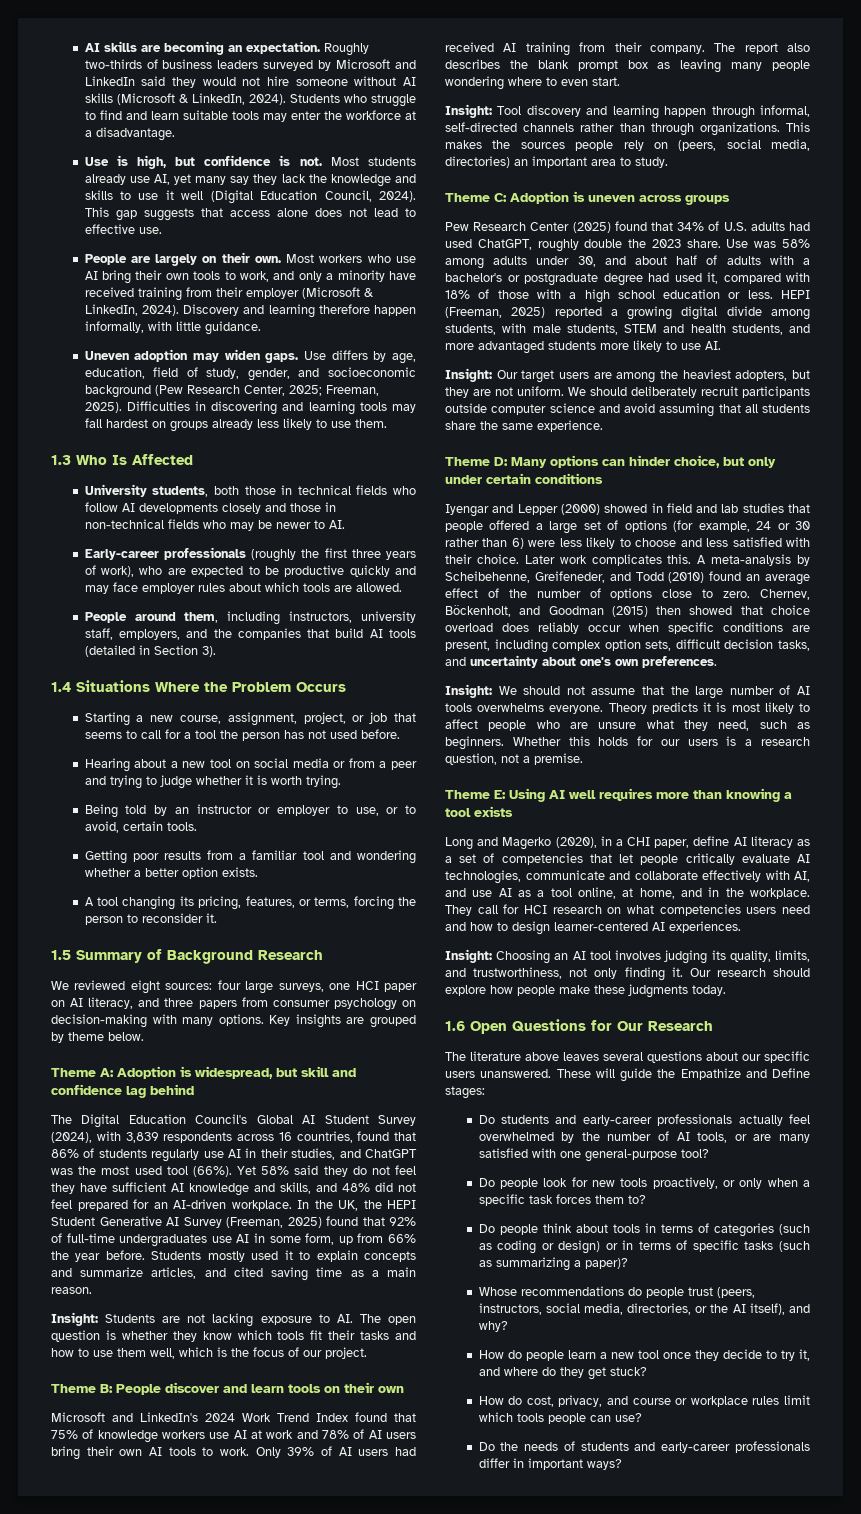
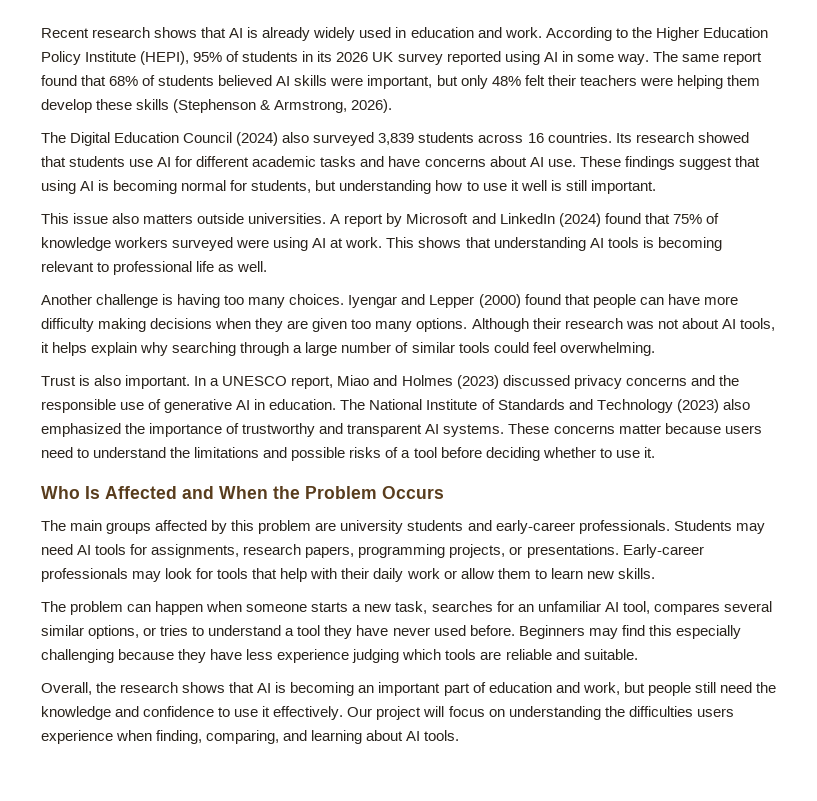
[84,41,369,56] [84,59,416,71] [84,76,416,88] [84,93,416,107] [84,110,416,122] [84,127,175,141] [84,155,416,169] [84,174,416,187] [84,190,416,204] [84,207,416,221] [84,224,162,234] [84,252,416,266] [84,270,416,284] [84,287,374,301] [84,304,416,318] [84,321,261,335] [84,349,416,364] [84,367,416,381] [84,385,379,398] [84,401,416,415] [84,418,387,432] [51,454,193,465] [84,484,416,497] [84,502,336,514] [84,519,345,531] [84,547,416,562] [84,565,417,577] [84,582,402,594] [84,611,416,625] [84,628,416,640] [84,645,216,657] [51,680,346,692] [84,712,416,726] [84,729,400,741] [84,758,417,772] [84,775,341,789] [84,804,416,818] [84,821,197,833] [84,850,416,864] [84,867,258,879] [84,896,417,910] [84,913,217,925] [51,949,323,964] [51,980,418,994] [51,997,416,1011] [51,1014,416,1028] [51,1032,144,1043] [51,1066,356,1079] [51,1084,194,1098] [51,1114,416,1128] [51,1131,416,1143] [51,1148,417,1162] [51,1165,417,1177] [51,1182,416,1196] [51,1199,416,1211] [51,1216,416,1228] [51,1233,416,1247] [51,1250,417,1262] [51,1267,417,1281] [51,1287,92,1294] [51,1312,416,1327] [51,1330,416,1342] [51,1347,367,1359] [51,1382,404,1395] [51,1412,348,1422] AI skills are becoming an expectation. Roughly two-thirds of business leaders surveyed by Microsoft and LinkedIn said they would not hire someone without AI skills (Microsoft & LinkedIn, 2024). Students who struggle to find and learn suitable tools may enter the workforce at a disadvantage. // Use is high, but confidence is not. Most students already use AI, yet many say they lack the knowledge and skills to use it well (Digital Education Council, 2024). This gap suggests that access alone does not lead to effective use. // People are largely on their own. Most workers who use AI bring their own tools to work, and only a minority have received training from their employer (Microsoft & LinkedIn, 2024). Discovery and learning therefore happen informally, with little guidance. // Uneven adoption may widen gaps. Use differs by age, education, field of study, gender, and socioeconomic background (Pew Research Center, 2025; Freeman, 2025). Difficulties in discovering and learning tools may fall hardest on groups already less likely to use them. // 1.3 Who Is Affected // University students, both those in technical fields who follow AI developments closely and those in non-technical fields who may be newer to AI. // Early-career professionals (roughly the first three years of work), who are expected to be productive quickly and may face employer rules about which tools are allowed. // People around them, including instructors, university staff, employers, and the companies that build AI tools (detailed in Section 3). // 1.4 Situations Where the Problem Occurs // Starting a new course, assignment, project, or job that seems to call for a tool the person has not used before. // Hearing about a new tool on social media or from a peer and trying to judge whether it is worth trying. // Being told by an instructor or employer to use, or to avoid, certain tools. // Getting poor results from a familiar tool and wondering whether a better option exists. // A tool changing its pricing, features, or terms, forcing the person to reconsider it. // 1.5 Summary of Background Research // We reviewed eight sources: four large surveys, one HCI paper on AI literacy, and three papers from consumer psychology on decision-making with many options. Key insights are grouped by theme below. // Theme A: Adoption is widespread, but skill and confidence lag behind // The Digital Education Council's Global AI Student Survey (2024), with 3,839 respondents across 16 countries, found that 86% of students regularly use AI in their studies, and ChatGPT was the most used tool (66%). Yet 58% said they do not feel they have sufficient AI knowledge and skills, and 48% did not feel prepared for an AI-driven workplace. In the UK, the HEPI Student Generative AI Survey (Freeman, 2025) found that 92% of full-time undergraduates use AI in some form, up from 66% the year before. Students mostly used it to explain concepts and summarize articles, and cited saving time as a main reason. // Insight: Students are not lacking exposure to AI. The open question is whether they know which tools fit their tasks and how to use them well, which is the focus of our project. // Theme B: People discover and learn tools on their own // Microsoft and LinkedIn's 2024 Work Trend Index -> [41,27,768,41] [41,51,762,65] [41,75,760,89] [41,99,393,113] [41,132,749,146] [41,156,760,170] [41,180,656,194] [41,213,601,227] Recent research shows that AI is already widely used in education and work. According to the Higher Education Policy Institute (HEPI), 95% of students in its 2026 UK survey reported using AI in some way. The same report found that 68% of students believed AI skills were important, but only 48% felt their teachers were helping them develop these skills (Stephenson & Armstrong, 2026). // The Digital Education Council (2024) also surveyed 3,839 students across 16 countries. Its research showed that students use AI for different academic tasks and have concerns about AI use. These findings suggest that using AI is becoming normal for students, but understanding how to use it well is still important. // This issue also matters outside universities. A report by Microsoft and LinkedIn (2024)
[209,1429,416,1439] [51,1446,417,1460] [445,42,810,56] [445,59,810,73] [445,76,620,90] [445,104,810,119] [445,122,810,136] [445,139,810,151] [445,156,668,168] [445,191,730,205] [445,221,810,233] [445,239,810,252] [445,255,810,269] [445,272,810,286] [445,289,810,303] [445,306,810,320] [445,323,810,335] [445,340,721,354] [445,368,810,383] [445,386,810,398] [445,403,810,417] [445,420,603,432] [445,455,776,468] [445,473,603,484] [445,503,810,517] [445,520,810,534] [445,537,810,549] [445,554,810,566] [445,571,810,585] [445,588,810,600] [445,605,810,617] [445,622,810,634] [445,639,810,653] [445,655,717,668] [445,684,810,699] [445,702,810,714] [445,719,810,731] [445,736,810,750] [445,753,583,765] [445,788,792,802] [445,806,513,817] [445,836,810,850] [445,853,810,865] [445,870,810,884] [445,887,810,899] [445,904,810,916] [445,921,741,935] [445,949,810,964] [445,967,810,981] [445,984,726,998] [445,1019,713,1034] [445,1051,810,1063] [445,1068,810,1082] [445,1086,485,1099] [478,1114,810,1126] [478,1131,810,1143] [478,1148,709,1162] [478,1177,810,1189] [478,1194,646,1206] [478,1223,810,1237] [478,1240,810,1254] [478,1257,628,1271] [478,1286,755,1298] [478,1303,810,1315] [478,1321,508,1332] [478,1349,810,1361] [478,1367,647,1380] [478,1395,810,1407] [478,1412,642,1424] [478,1441,810,1453] [478,1458,622,1470] use AI at work and 78% of AI users bring their own AI tools to work. Only 39% of AI users had received AI training from their company. The report also describes the blank prompt box as leaving many people wondering where to even start. // Insight: Tool discovery and learning happen through informal, self-directed channels rather than through organizations. This makes the sources people rely on (peers, social media, directories) an important area to study. // Theme C: Adoption is uneven across groups // Pew Research Center (2025) found that 34% of U.S. adults had used ChatGPT, roughly double the 2023 share. Use was 58% among adults under 30, and about half of adults with a bachelor's or postgraduate degree had used it, compared with 18% of those with a high school education or less. HEPI (Freeman, 2025) reported a growing digital divide among students, with male students, STEM and health students, and more advantaged students more likely to use AI. // Insight: Our target users are among the heaviest adopters, but they are not uniform. We should deliberately recruit participants outside computer science and avoid assuming that all students share the same experience. // Theme D: Many options can hinder choice, but only under certain conditions // Iyengar and Lepper (2000) showed in field and lab studies that people offered a large set of options (for example, 24 or 30 rather than 6) were less likely to choose and less satisfied with their choice. Later work complicates this. A meta-analysis by Scheibehenne, Greifeneder, and Todd (2010) found an average effect of the number of options close to zero. Chernev, Böckenholt, and Goodman (2015) then showed that choice overload does reliably occur when specific conditions are present, including complex option sets, difficult decision tasks, and uncertainty about one's own preferences. // Insight: We should not assume that the large number of AI tools overwhelms everyone. Theory predicts it is most likely to affect people who are unsure what they need, such as beginners. Whether this holds for our users is a research question, not a premise. // Theme E: Using AI well requires more than knowing a tool exists // Long and Magerko (2020), in a CHI paper, define AI literacy as a set of competencies that let people critically evaluate AI technologies, communicate and collaborate effectively with AI, and use AI as a tool online, at home, and in the workplace. They call for HCI research on what competencies users need and how to design learner-centered AI experiences. // Insight: Choosing an AI tool involves judging its quality, limits, and trustworthiness, not only finding it. Our research should explore how people make these judgments today. // 1.6 Open Questions for Our Research // The literature above leaves several questions about our specific users unanswered. These will guide the Empathize and Define stages: // Do students and early-career professionals actually feel overwhelmed by the number of AI tools, or are many satisfied with one general-purpose tool? // Do people look for new tools proactively, or only when a specific task forces them to? // Do people think about tools in terms of categories (such as coding or design) or in terms of specific tasks (such as summarizing a paper)? // Whose recommendations do people trust (peers, instructors, social media, directories, or the AI itself), and why? // How do people learn a new tool once they decide to try it, and where do they get stuck? // How do cost, privacy, and course or workplace rules limit which tools people can use? // Do the needs of students and early-career professionals differ in important ways? -> [172,237,722,251] [41,261,268,275] [41,294,738,308] [41,318,775,332] [41,342,655,356] [41,375,739,389] [41,399,750,413] [41,423,762,437] [41,447,655,461] [41,486,444,499] [41,520,765,534] [41,544,704,558] [41,568,655,582] [41,601,772,615] [41,625,741,639] [41,649,638,663] [41,682,776,696] [41,706,734,720] [41,730,460,744] surveyed were using AI at work. This shows that understanding AI tools is becoming relevant to professional life as well. // Another challenge is having too many choices. Iyengar and Lepper (2000) found that people can have more difficulty making decisions when they are given too many options. Although their research was not about AI tools, it helps explain why searching through a large number of similar tools could feel overwhelming. // Trust is also important. In a UNESCO report, Miao and Holmes (2023) discussed privacy concerns and the responsible use of generative AI in education. The National Institute of Standards and Technology (2023) also emphasized the importance of trustworthy and transparent AI systems. These concerns matter because users need to understand the limitations and possible risks of a tool before deciding whether to use it. // Who Is Affected and When the Problem Occurs // The main groups affected by this problem are university students and early-career professionals. Students may need AI tools for assignments, research papers, programming projects, or presentations. Early-career professionals may look for tools that help with their daily work or allow them to learn new skills. // The problem can happen when someone starts a new task, searches for an unfamiliar AI tool, compares several similar options, or tries to understand a tool they have never used before. Beginners may find this especially challenging because they have less experience judging which tools are reliable and suitable. // Overall, the research shows that AI is becoming an important part of education and work, but people still need the knowledge and confidence to use it effectively. Our project will focus on understanding the difficulties users experience when finding, comparing, and learning about AI tools.

